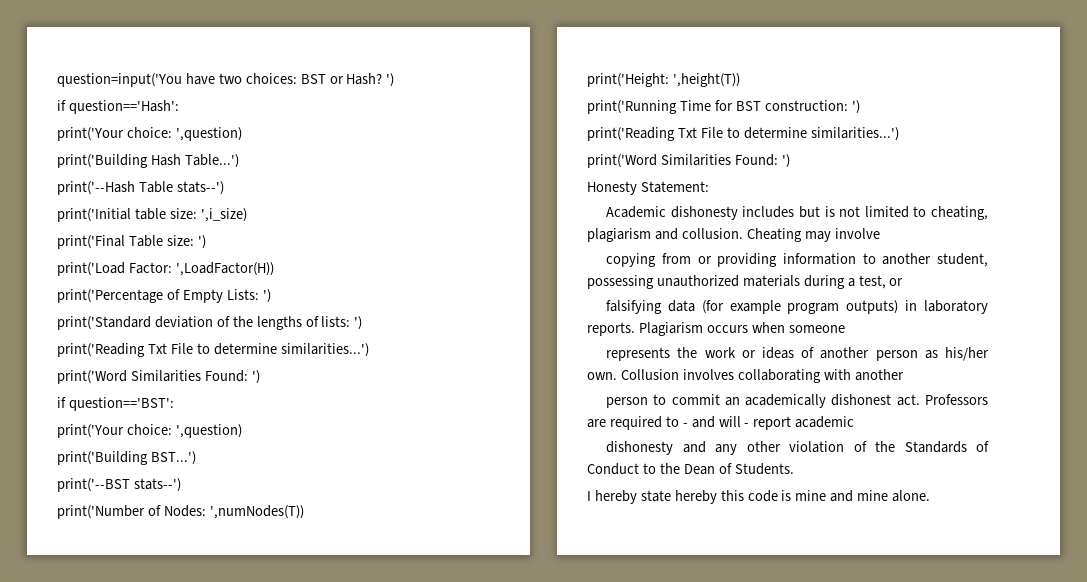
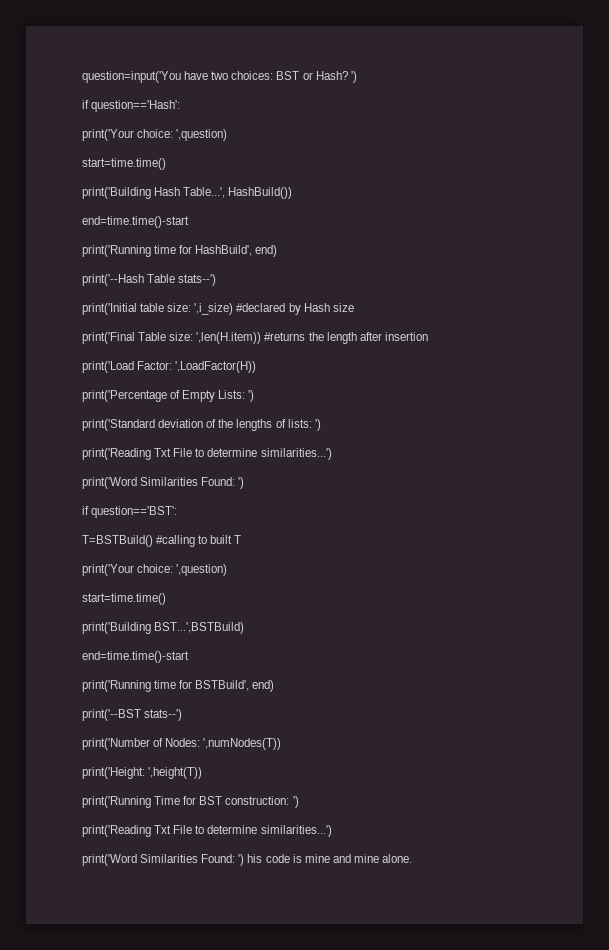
(242, 134) none -> [82,158,166,170] // start=time.time()
[184,154,239,168] Table...') -> [183,187,293,199] [82,216,189,228] [82,245,278,257] Table...', HashBuild()) // end=time.time()-start // print('Running time for HashBuild', end)
(247, 215) none -> [236,303,354,315] #declared by Hash size
[197,235,206,249] ') -> [196,332,428,344] ',len(H.item)) #returns the length after insertion
[57,424,242,438] [57,451,196,465] // print('Your choice: ',question) // print('Building BST...') -> [82,535,242,547] [82,564,228,576] [82,593,166,605] [82,622,245,634] [82,651,189,663] [82,680,275,692] // T=BSTBuild() #calling to built T // print('Your choice: ',question) // start=time.time() // print('Building BST...',BSTBuild) // end=time.time()-start // print('Running time for BSTBuild', end)
[587,181,709,195] [606,206,988,220] [587,228,880,242] [606,253,988,267] [587,275,904,289] [606,300,988,314] [587,322,845,336] [606,347,989,361] [587,369,904,383] [606,394,988,408] [587,416,855,430] [606,441,989,455] [587,463,794,475] [587,490,744,504] // Honesty Statement: // Academic dishonesty includes but is not limited to cheating, plagiarism and collusion. Cheating may involve // copying from or providing information to another student, possessing unauthorized materials during a test, or // falsifying data (for example program outputs) in laboratory reports. Plagiarism occurs when someone // represents the work or ideas of another person as his/her own. Collusion involves collaborating with another // person to commit an academically dishonest act. Professors are required to - and will - report academic // dishonesty and any other violation of the Standards of Conduct to the Dean of Students. // I hereby state hereby this -> [247,854,263,863] his

